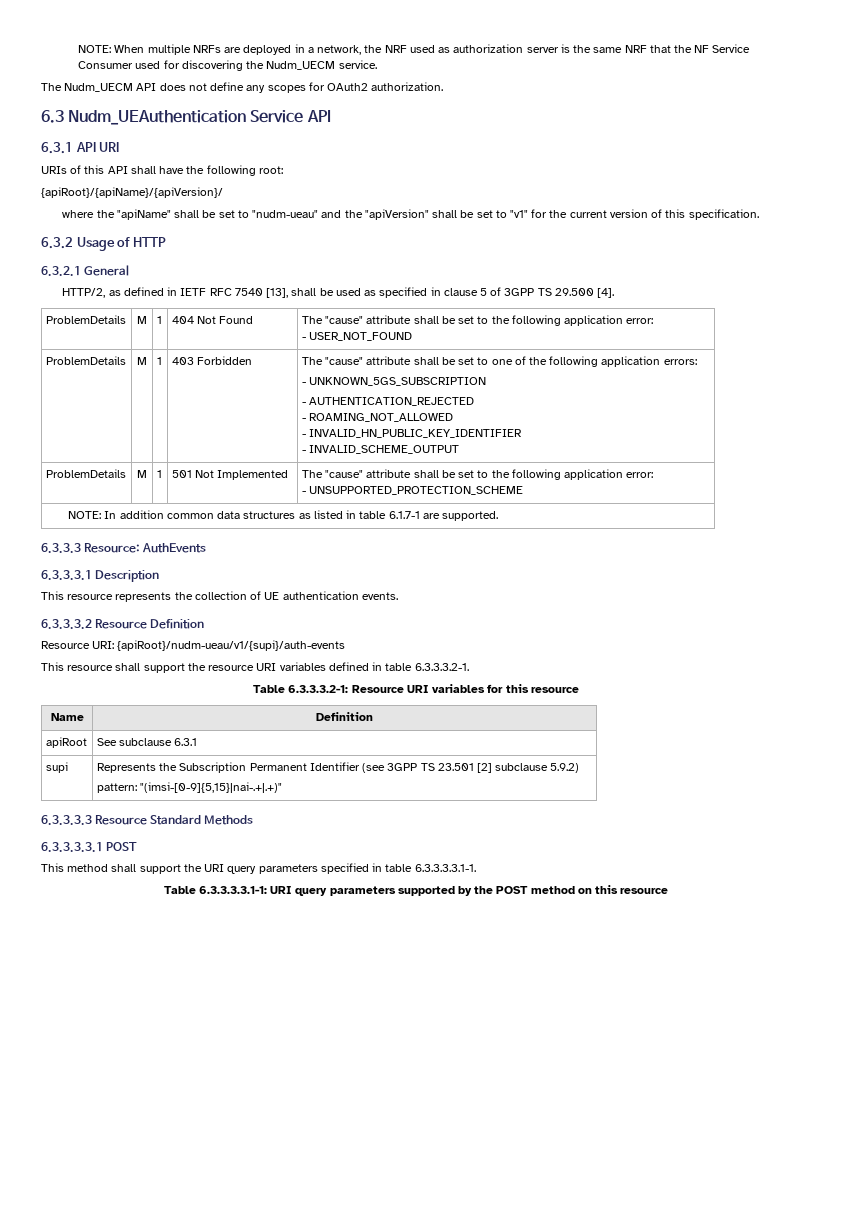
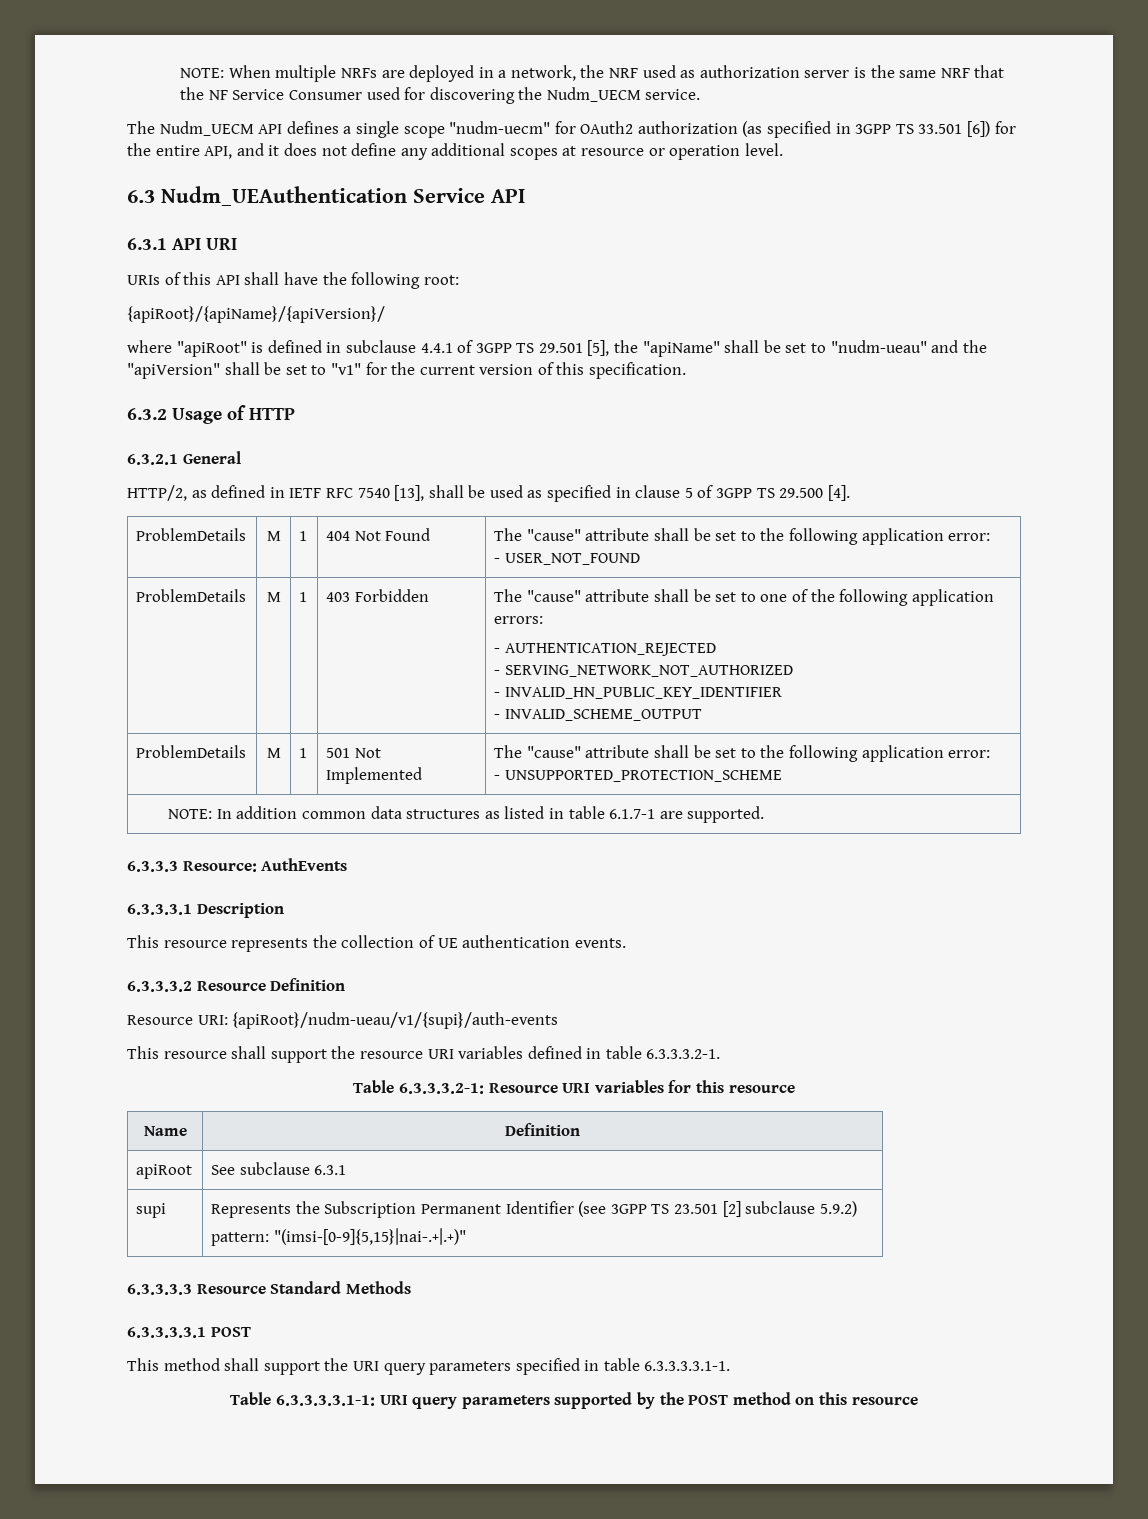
[159,82,444,93] does not define any scopes for OAuth2 authorization. -> [286,121,1016,138] [127,143,783,160] defines a single scope "nudm-uecm" for OAuth2 authorization (as specified in 3GPP TS 33.501 [6]) for the entire API, and it does not define any additional scopes at resource or operation level.
(95, 214) none -> [176,340,610,357] "apiRoot" is defined in subclause 4.4.1 of 3GPP TS 29.501 [5],
[301,377,487,386] // - UNKNOWN_5GS_SUBSCRIPTION -> (544, 620) none
[309,413,454,422] ROAMING_NOT_ALLOWED -> [504,665,793,677] SERVING_NETWORK_NOT_AUTHORIZED

